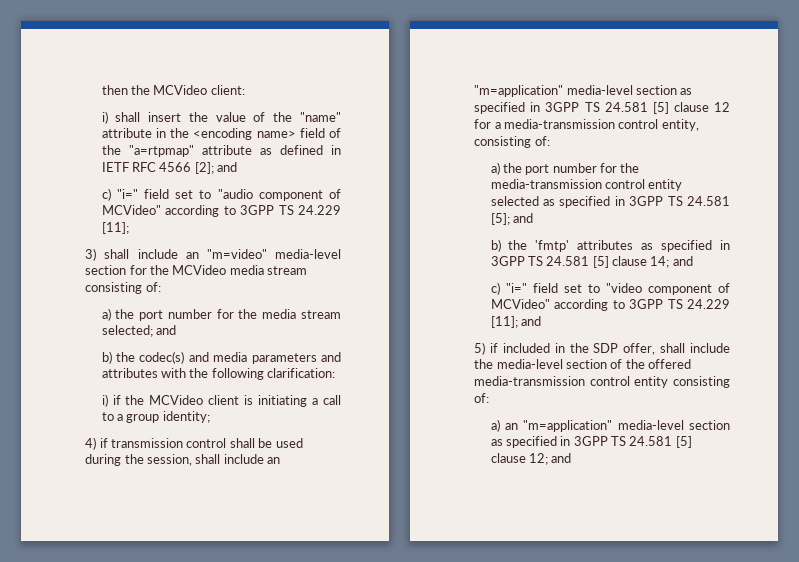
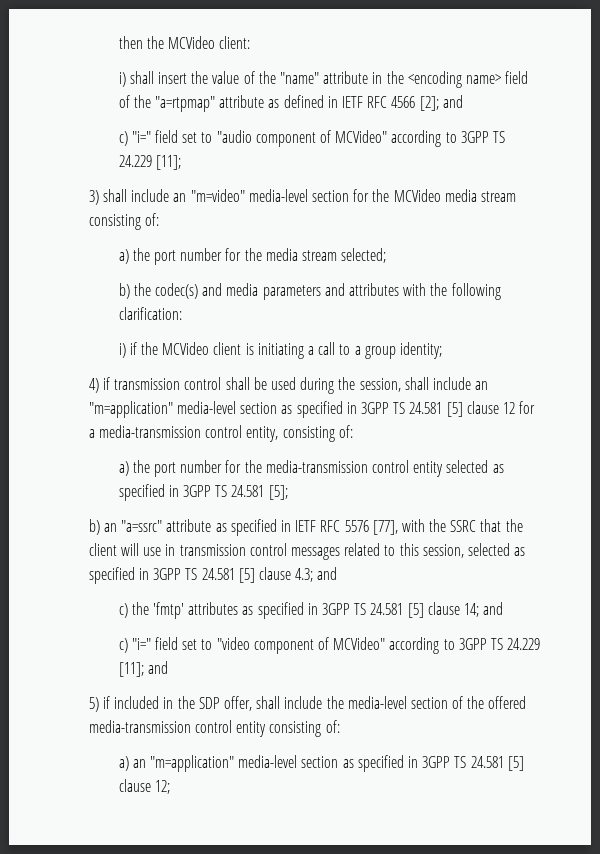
[155,325,176,335] and -> (387, 255) none
[512,213,533,223] [490,239,501,252] and // b) -> [88,519,523,536] [88,543,526,560] [88,567,338,584] [118,603,128,618] // b) an "a=ssrc" attribute as specified in IETF RFC 5576 [77], with the SSRC that the client will use in transmission control messages related to this session, selected as specified in 3GPP TS 24.581 [5] clause 4.3; and // c)
[551,453,572,463] and -> (170, 787) none

